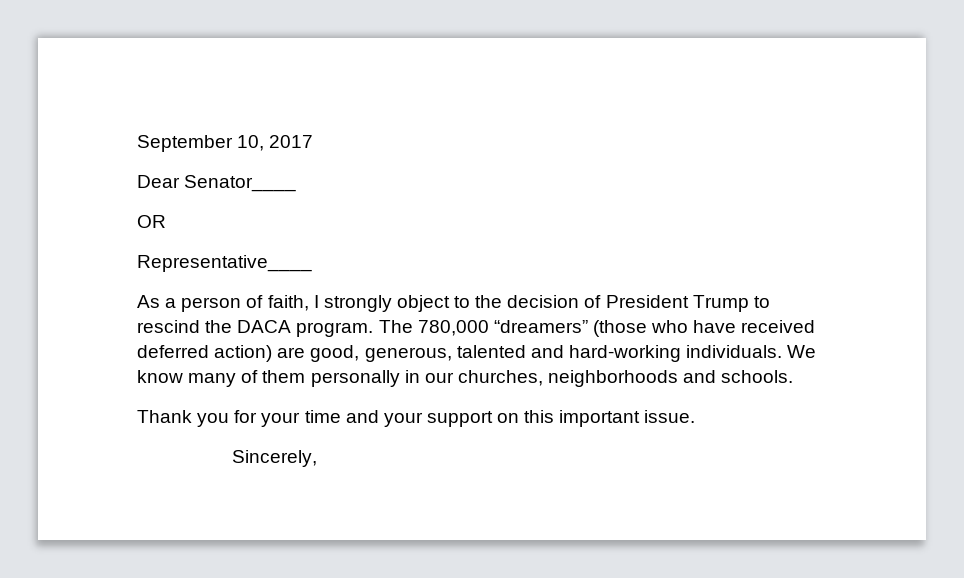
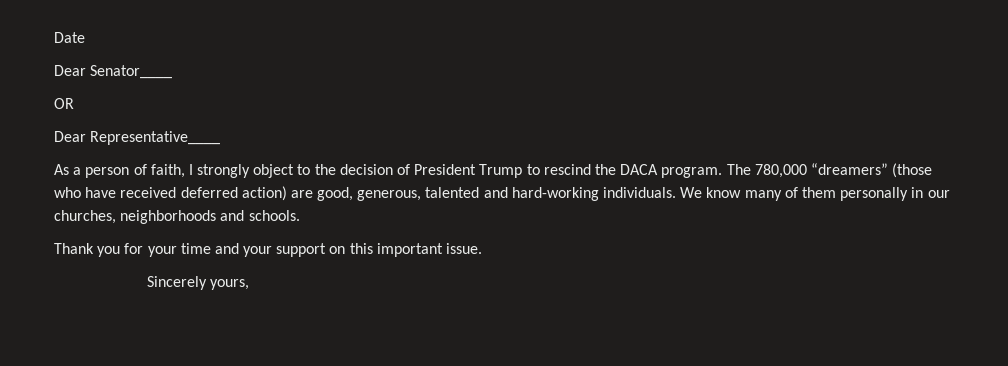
[137,135,314,152] September 10, 2017 -> [54,32,85,43] Date
(166, 221) none -> [54,131,86,142] Dear
[231,450,317,467] Sincerely, -> [147,276,250,290] Sincerely yours,

